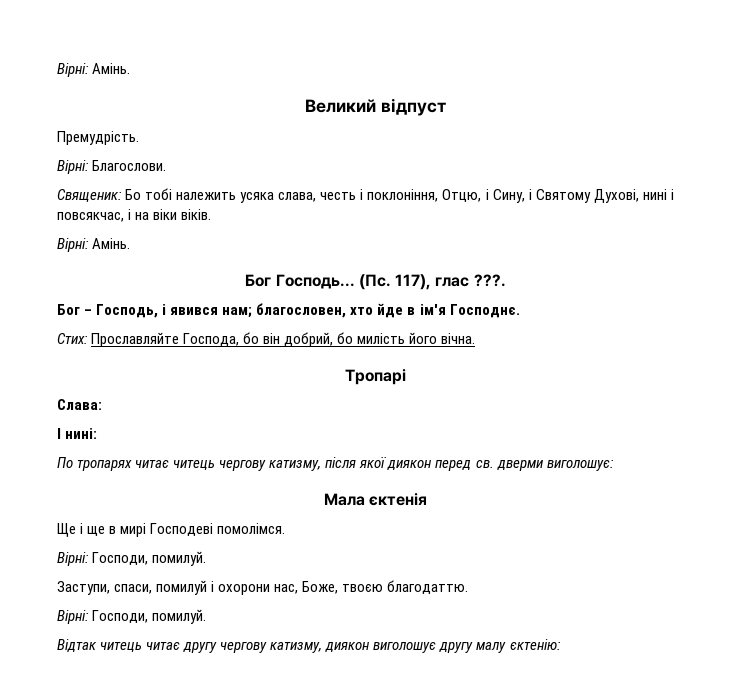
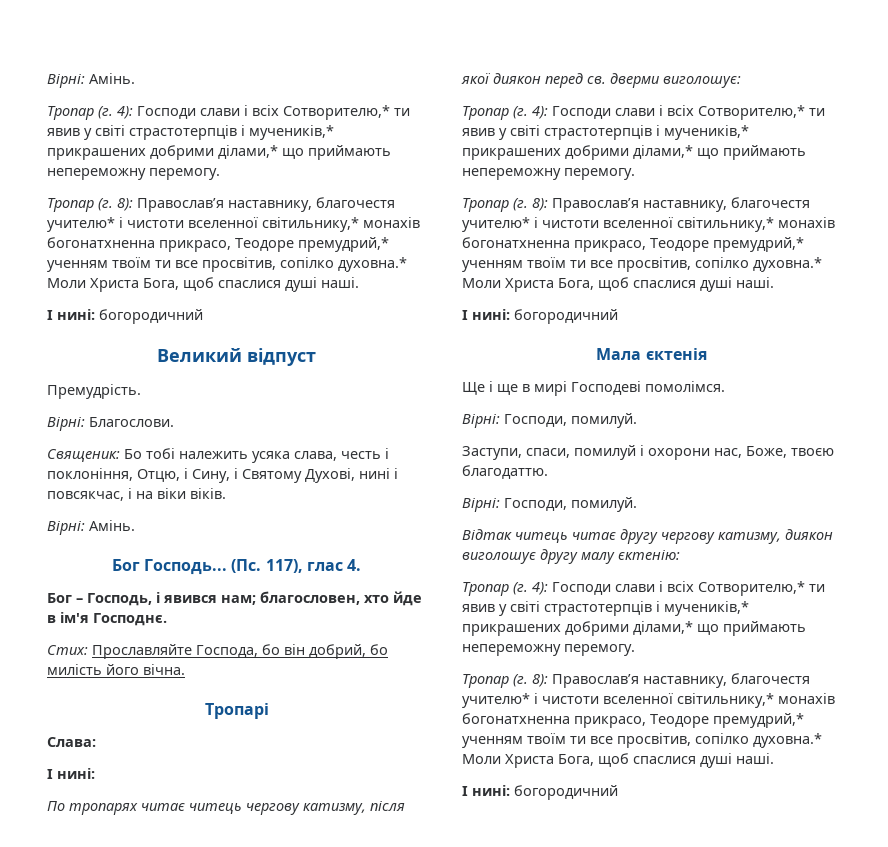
[57,63,131,77] Вірні: Амінь. -> [47,73,135,88] [47,105,410,120] [47,125,334,140] [47,145,391,160] [47,168,220,180] [47,197,395,212] [47,217,420,232] [47,237,389,252] [47,257,407,272] [47,277,359,292] [47,309,203,324] Вірні: Амінь. // Тропар (г. 4): Господи слави і всіх Сотворителю,* ти явив у світі страстотерпців і мучеників,* прикрашених добрими ділами,* що приймають непереможну перемогу. // Тропар (г. 8): Православ’я наставнику, благочестя учителю* і чистоти вселенної світильнику,* монахів богонатхненна прикрасо, Теодоре премудрий,* ученням твоїм ти все просвітив, сопілко духовна.* Моли Христа Бога, щоб спаслися душі наші. // І нині: богородичний
[473,274,506,287] ???. -> [347,559,362,571] 4.
(614, 465) none -> [462,105,825,120] [462,125,749,140] [462,145,806,160] [462,168,635,180] [462,197,810,212] [462,217,835,232] [462,237,804,252] [462,257,822,272] [462,277,774,292] [462,309,618,324] // Тропар (г. 4): Господи слави і всіх Сотворителю,* ти явив у світі страстотерпців і мучеників,* прикрашених добрими ділами,* що приймають непереможну перемогу. // Тропар (г. 8): Православ’я наставнику, благочестя учителю* і чистоти вселенної світильнику,* монахів богонатхненна прикрасо, Теодоре премудрий,* ученням твоїм ти все просвітив, сопілко духовна.* Моли Христа Бога, щоб спаслися душі наші. // І нині: богородичний
(561, 644) none -> [462,581,825,596] [462,601,749,616] [462,621,806,636] [462,644,635,656] [462,673,810,688] [462,693,835,708] [462,713,804,728] [462,733,822,748] [462,753,774,768] [462,785,618,800] // Тропар (г. 4): Господи слави і всіх Сотворителю,* ти явив у світі страстотерпців і мучеників,* прикрашених добрими ділами,* що приймають непереможну перемогу. // Тропар (г. 8): Православ’я наставнику, благочестя учителю* і чистоти вселенної світильнику,* монахів богонатхненна прикрасо, Теодоре премудрий,* ученням твоїм ти все просвітив, сопілко духовна.* Моли Христа Бога, щоб спаслися душі наші. // І нині: богородичний

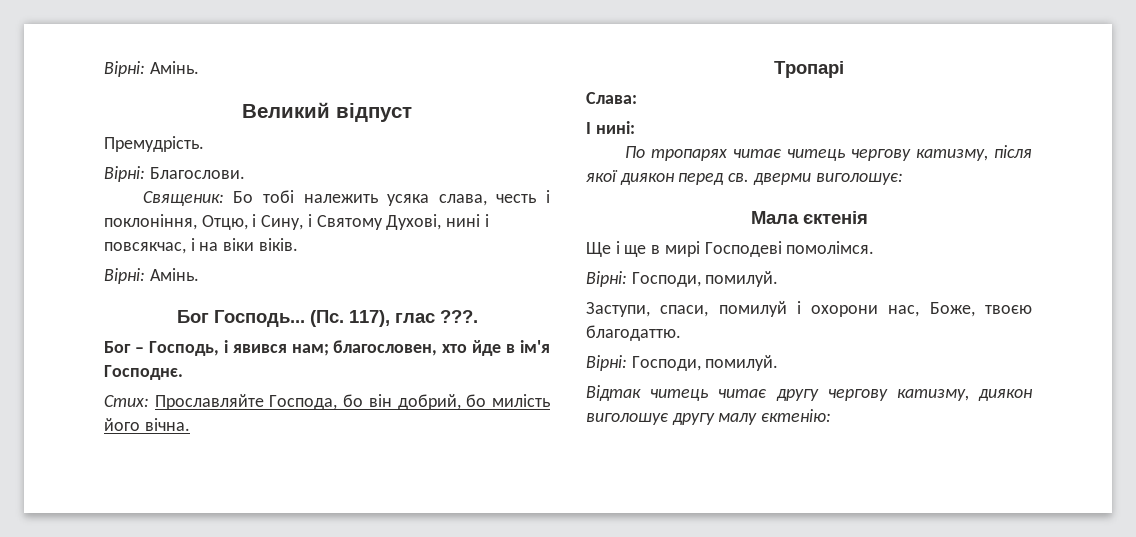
[47,73,135,88] [47,105,410,120] [47,125,334,140] [47,145,391,160] [47,168,220,180] [47,197,395,212] [47,217,420,232] [47,237,389,252] [47,257,407,272] [47,277,359,292] [47,309,203,324] Вірні: Амінь. // Тропар (г. 4): Господи слави і всіх Сотворителю,* ти явив у світі страстотерпців і мучеників,* прикрашених добрими ділами,* що приймають непереможну перемогу. // Тропар (г. 8): Православ’я наставнику, благочестя учителю* і чистоти вселенної світильнику,* монахів богонатхненна прикрасо, Теодоре премудрий,* ученням твоїм ти все просвітив, сопілко духовна.* Моли Христа Бога, щоб спаслися душі наші. // І нині: богородичний -> [104,61,199,77] Вірні: Амінь.
[347,559,362,571] 4. -> [439,310,478,323] ???.
[462,105,825,120] [462,125,749,140] [462,145,806,160] [462,168,635,180] [462,197,810,212] [462,217,835,232] [462,237,804,252] [462,257,822,272] [462,277,774,292] [462,309,618,324] // Тропар (г. 4): Господи слави і всіх Сотворителю,* ти явив у світі страстотерпців і мучеників,* прикрашених добрими ділами,* що приймають непереможну перемогу. // Тропар (г. 8): Православ’я наставнику, благочестя учителю* і чистоти вселенної світильнику,* монахів богонатхненна прикрасо, Теодоре премудрий,* ученням твоїм ти все просвітив, сопілко духовна.* Моли Христа Бога, щоб спаслися душі наші. // І нині: богородичний -> (903, 179) none
[462,581,825,596] [462,601,749,616] [462,621,806,636] [462,644,635,656] [462,673,810,688] [462,693,835,708] [462,713,804,728] [462,733,822,748] [462,753,774,768] [462,785,618,800] // Тропар (г. 4): Господи слави і всіх Сотворителю,* ти явив у світі страстотерпців і мучеників,* прикрашених добрими ділами,* що приймають непереможну перемогу. // Тропар (г. 8): Православ’я наставнику, благочестя учителю* і чистоти вселенної світильнику,* монахів богонатхненна прикрасо, Теодоре премудрий,* ученням твоїм ти все просвітив, сопілко духовна.* Моли Христа Бога, щоб спаслися душі наші. // І нині: богородичний -> (832, 415) none

